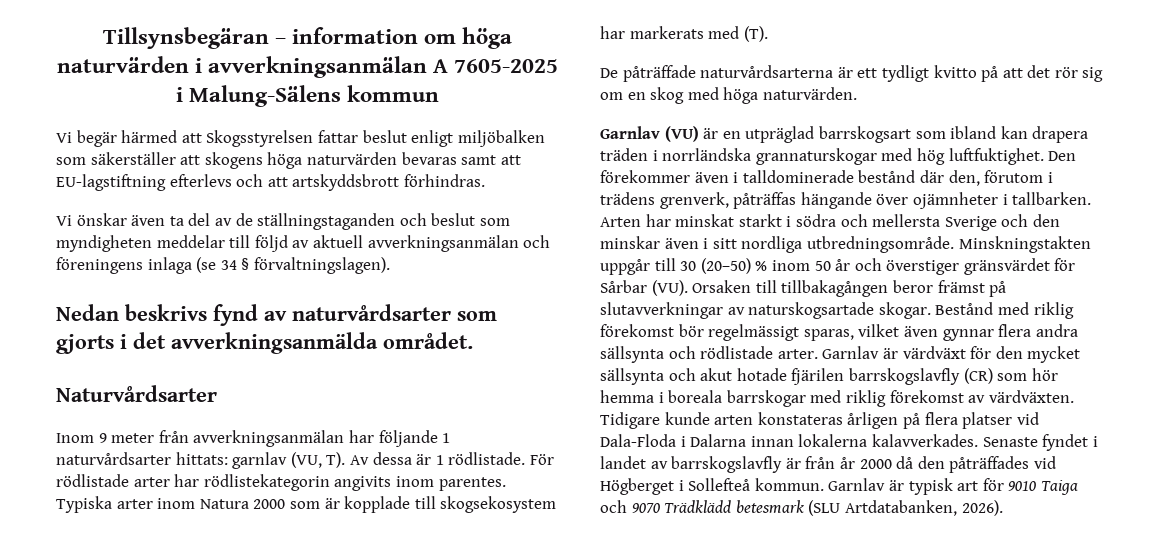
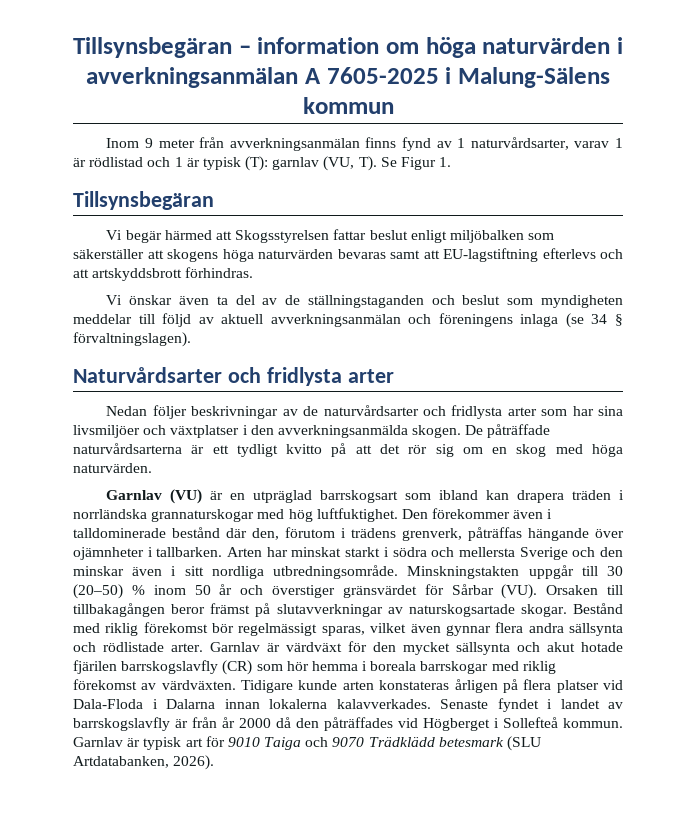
(440, 93) none -> [106,137,624,151] [73,156,452,171] [73,191,214,210] // Inom 9 meter från avverkningsanmälan finns fynd av 1 naturvårdsarter, varav 1 är rödlistad och 1 är typisk (T): garnlav (VU, T). Se Figur 1. // Tillsynsbegäran
[56,304,497,326] [56,332,473,354] [56,385,217,402] [56,430,451,447] [56,452,554,469] [56,474,506,491] [56,496,557,513] [600,26,768,42] Nedan beskrivs fynd av naturvårdsarter som gjorts i det avverkningsanmälda området. // Naturvårdsarter // Inom 9 meter från avverkningsanmälan har följande 1 naturvårdsarter hittats: garnlav (VU, T). Av dessa är 1 rödlistade. För rödlistade arter har rödlistekategorin angivits inom parentes. Typiska arter inom Natura 2000 som är kopplade till skogsekosystem har markerats med (T). // -> [73,367,394,386] [106,405,624,419] [73,425,462,438] Naturvårdsarter och fridlysta arter // Nedan följer beskrivningar av de naturvårdsarter och fridlysta arter som har sina livsmiljöer och växtplatser i den avverkningsanmälda skogen.

